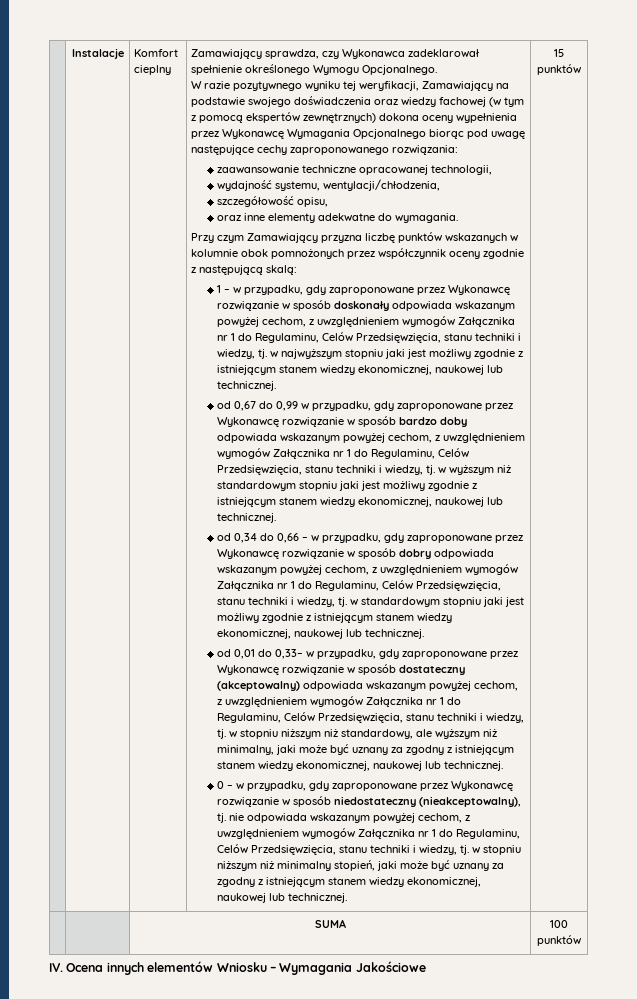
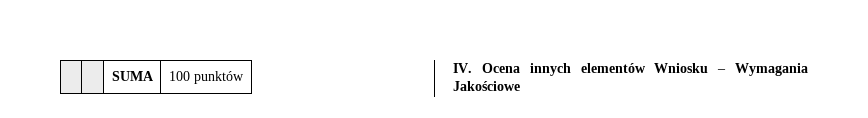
[71,48,124,59] [134,49,179,57] [134,65,172,75] [191,49,481,59] [191,64,438,75] [191,81,510,91] [191,96,525,107] [191,112,518,123] [191,129,526,139] [191,145,459,155] [217,165,493,175] [217,179,441,191] [217,196,329,207] [217,213,459,223] [191,232,520,243] [191,248,525,259] [191,265,298,275] [217,285,511,295] [217,300,516,311] [217,316,516,327] [217,332,522,343] [217,349,524,359] [217,365,504,375] [217,381,277,391] [217,401,514,411] [217,416,468,427] [217,433,526,443] [217,448,471,459] [217,465,512,475] [217,481,478,491] [217,497,504,507] [217,513,277,523] [217,533,524,543] [217,548,495,559] [217,564,520,575] [217,580,502,591] [217,597,525,607] [217,613,453,623] [217,629,425,639] [217,649,519,659] [217,664,466,675] [217,681,519,691] [217,696,462,707] [217,712,525,723] [217,729,498,739] [217,744,515,755] [217,761,504,771] [217,781,514,791] [217,796,522,807] [217,813,471,823] [217,828,521,839] [217,844,522,855] [217,860,505,871] [217,877,482,887] [217,893,348,903] [554,49,564,57] [537,64,582,75] | Instalacje | Komfort cieplny | Zamawiający sprawdza, czy Wykonawca zadeklarował spełnienie określonego Wymogu Opcjonalnego. // W razie pozytywnego wyniku tej weryfikacji, Zamawiający na podstawie swojego doświadczenia oraz wiedzy fachowej (w tym z pomocą ekspertów zewnętrznych) dokona oceny wypełnienia przez Wykonawcę Wymagania Opcjonalnego biorąc pod uwagę następujące cechy zaproponowanego rozwiązania: // zaawansowanie techniczne opracowanej technologii, // wydajność systemu, wentylacji/chłodzenia, // szczegółowość opisu, // oraz inne elementy adekwatne do wymagania. // Przy czym Zamawiający przyzna liczbę punktów wskazanych w kolumnie obok pomnożonych przez współczynnik oceny zgodnie z następującą skalą: // 1 – w przypadku, gdy zaproponowane przez Wykonawcę rozwiązanie w sposób doskonały odpowiada wskazanym powyżej cechom, z uwzględnieniem wymogów Załącznika nr 1 do Regulaminu, Celów Przedsięwzięcia, stanu techniki i wiedzy, tj. w najwyższym stopniu jaki jest możliwy zgodnie z istniejącym stanem wiedzy ekonomicznej, naukowej lub technicznej. // od 0,67 do 0,99 w przypadku, gdy zaproponowane przez Wykonawcę rozwiązanie w sposób bardzo doby odpowiada wskazanym powyżej cechom, z uwzględnieniem wymogów Załącznika nr 1 do Regulaminu, Celów Przedsięwzięcia, stanu techniki i wiedzy, tj. w wyższym niż standardowym stopniu jaki jest możliwy zgodnie z istniejącym stanem wiedzy ekonomicznej, naukowej lub technicznej. // od 0,34 do 0,66 – w przypadku, gdy zaproponowane przez Wykonawcę rozwiązanie w sposób dobry odpowiada wskazanym powyżej cechom, z uwzględnieniem wymogów Załącznika nr 1 do Regulaminu, Celów Przedsięwzięcia, stanu techniki i wiedzy, tj. w standardowym stopniu jaki jest możliwy zgodnie z istniejącym stanem wiedzy ekonomicznej, naukowej lub technicznej. // od 0,01 do 0,33– w przypadku, gdy zaproponowane przez Wykonawcę rozwiązanie w sposób dostateczny (akceptowalny) odpowiada wskazanym powyżej cechom, z uwzględnieniem wymogów Załącznika nr 1 do Regulaminu, Celów Przedsięwzięcia, stanu techniki i wiedzy, tj. w stopniu niższym niż standardowy, ale wyższym niż minimalny, jaki może być uznany za zgodny z istniejącym stanem wiedzy ekonomicznej, naukowej lub technicznej. // 0 – w przypadku, gdy zaproponowane przez Wykonawcę rozwiązanie w sposób niedostateczny (nieakceptowalny), tj. nie odpowiada wskazanym powyżej cechom, z uwzględnieniem wymogów Załącznika nr 1 do Regulaminu, Celów Przedsięwzięcia, stanu techniki i wiedzy, tj. w stopniu niższym niż minimalny stopień, jaki może być uznany za zgodny z istniejącym stanem wiedzy ekonomicznej, naukowej lub technicznej. | 15 punktów // -> (111, 76) none

